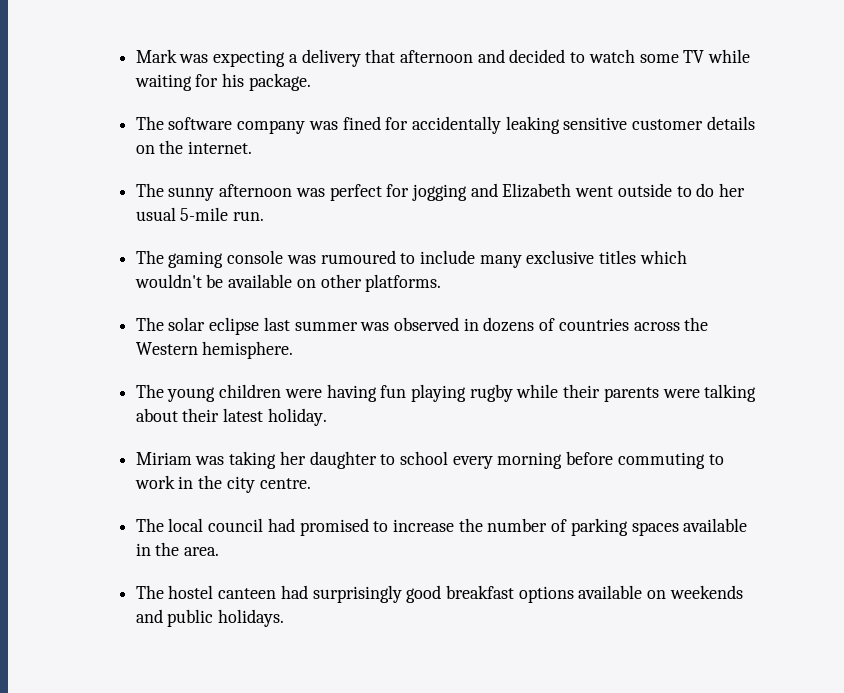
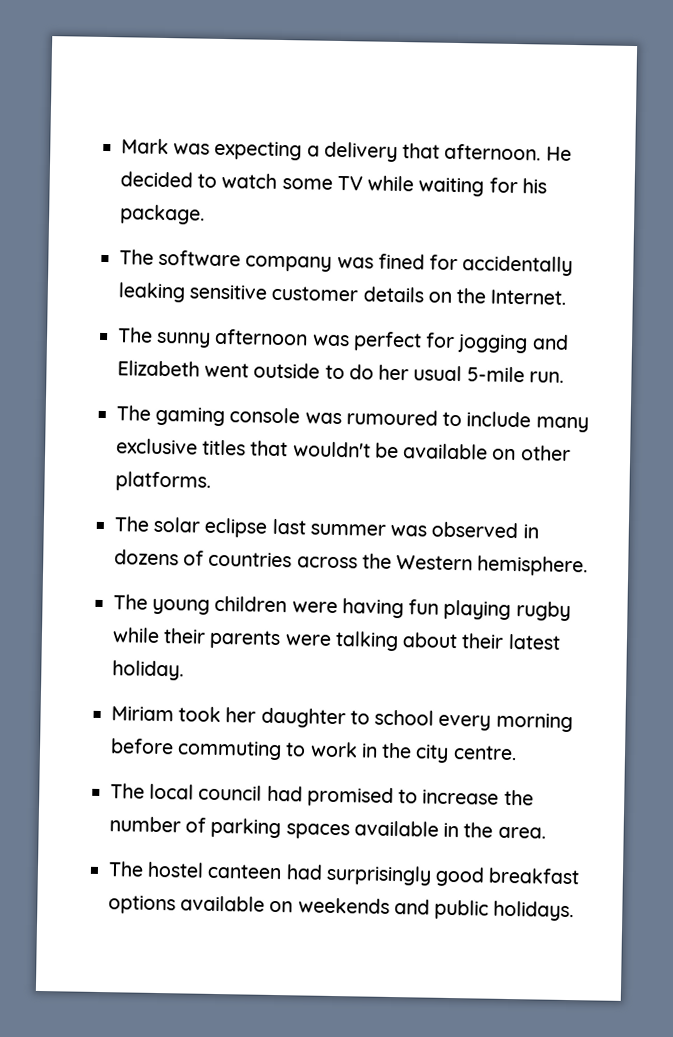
[400,49,505,63] afternoon and -> [444,143,572,161] afternoon. He
[188,141,253,154] internet. -> [490,289,567,305] Internet.
[639,250,687,264] which -> [250,440,289,457] that
[195,451,277,469] was taking -> [177,706,221,723] took

